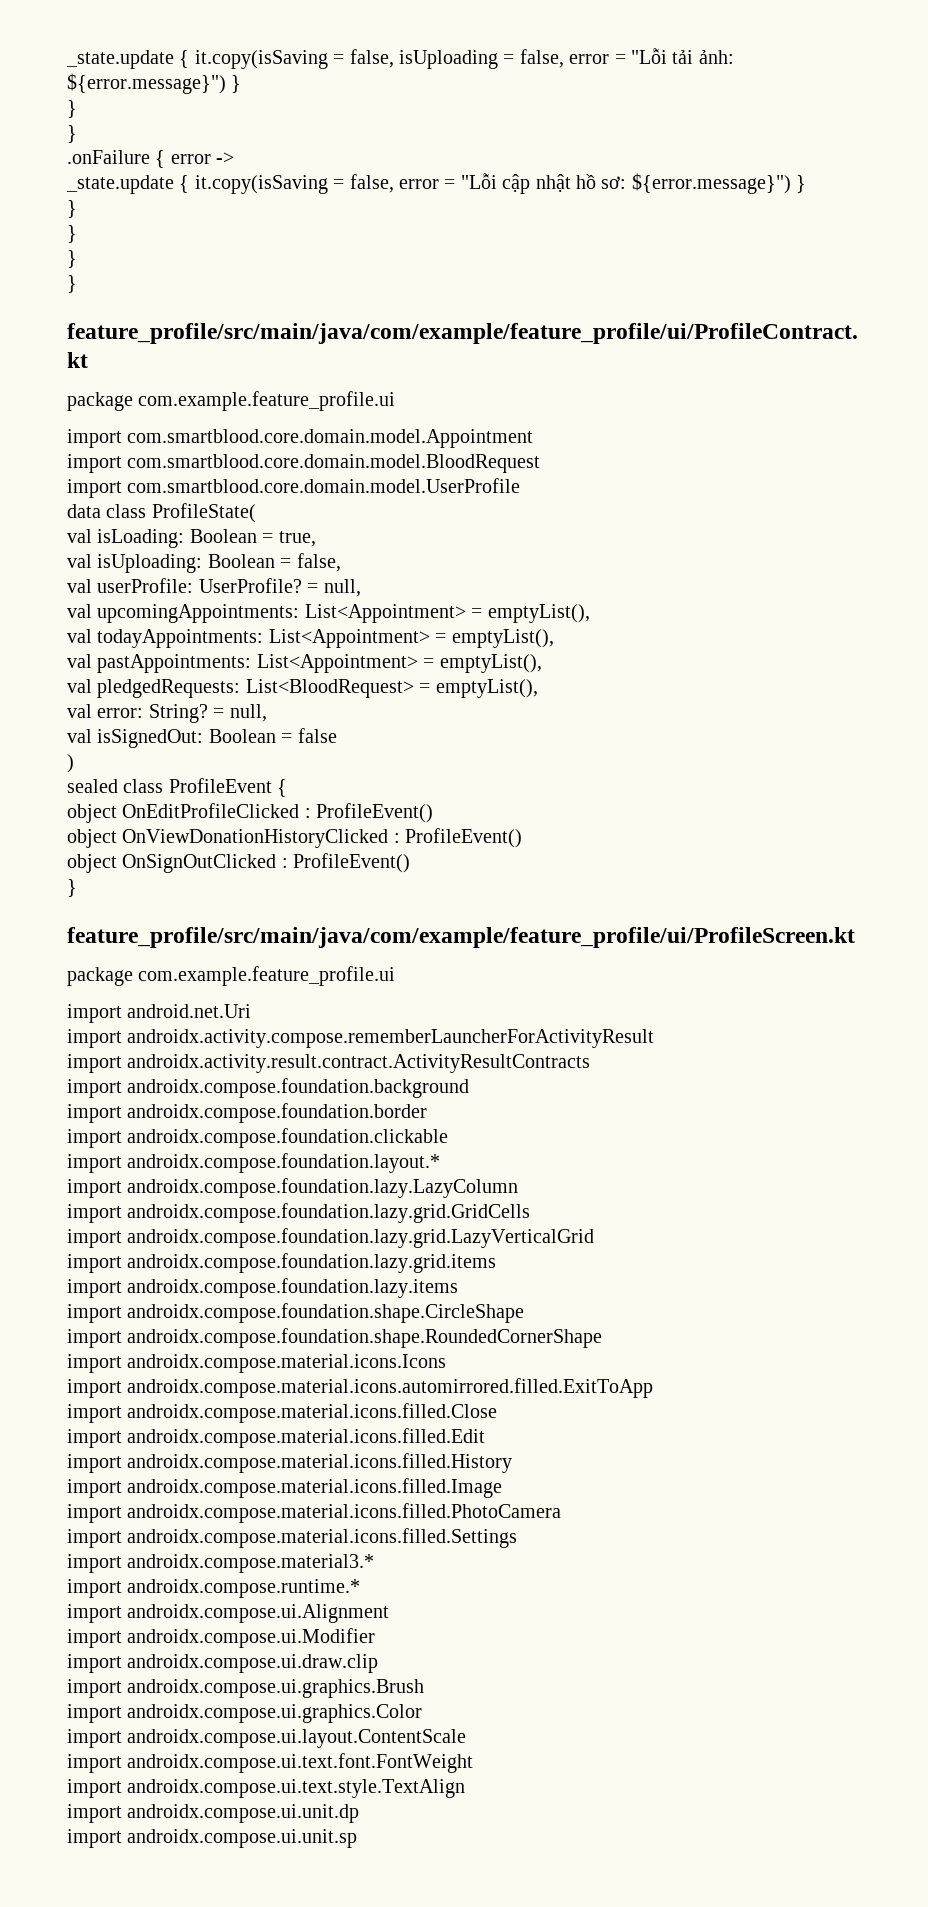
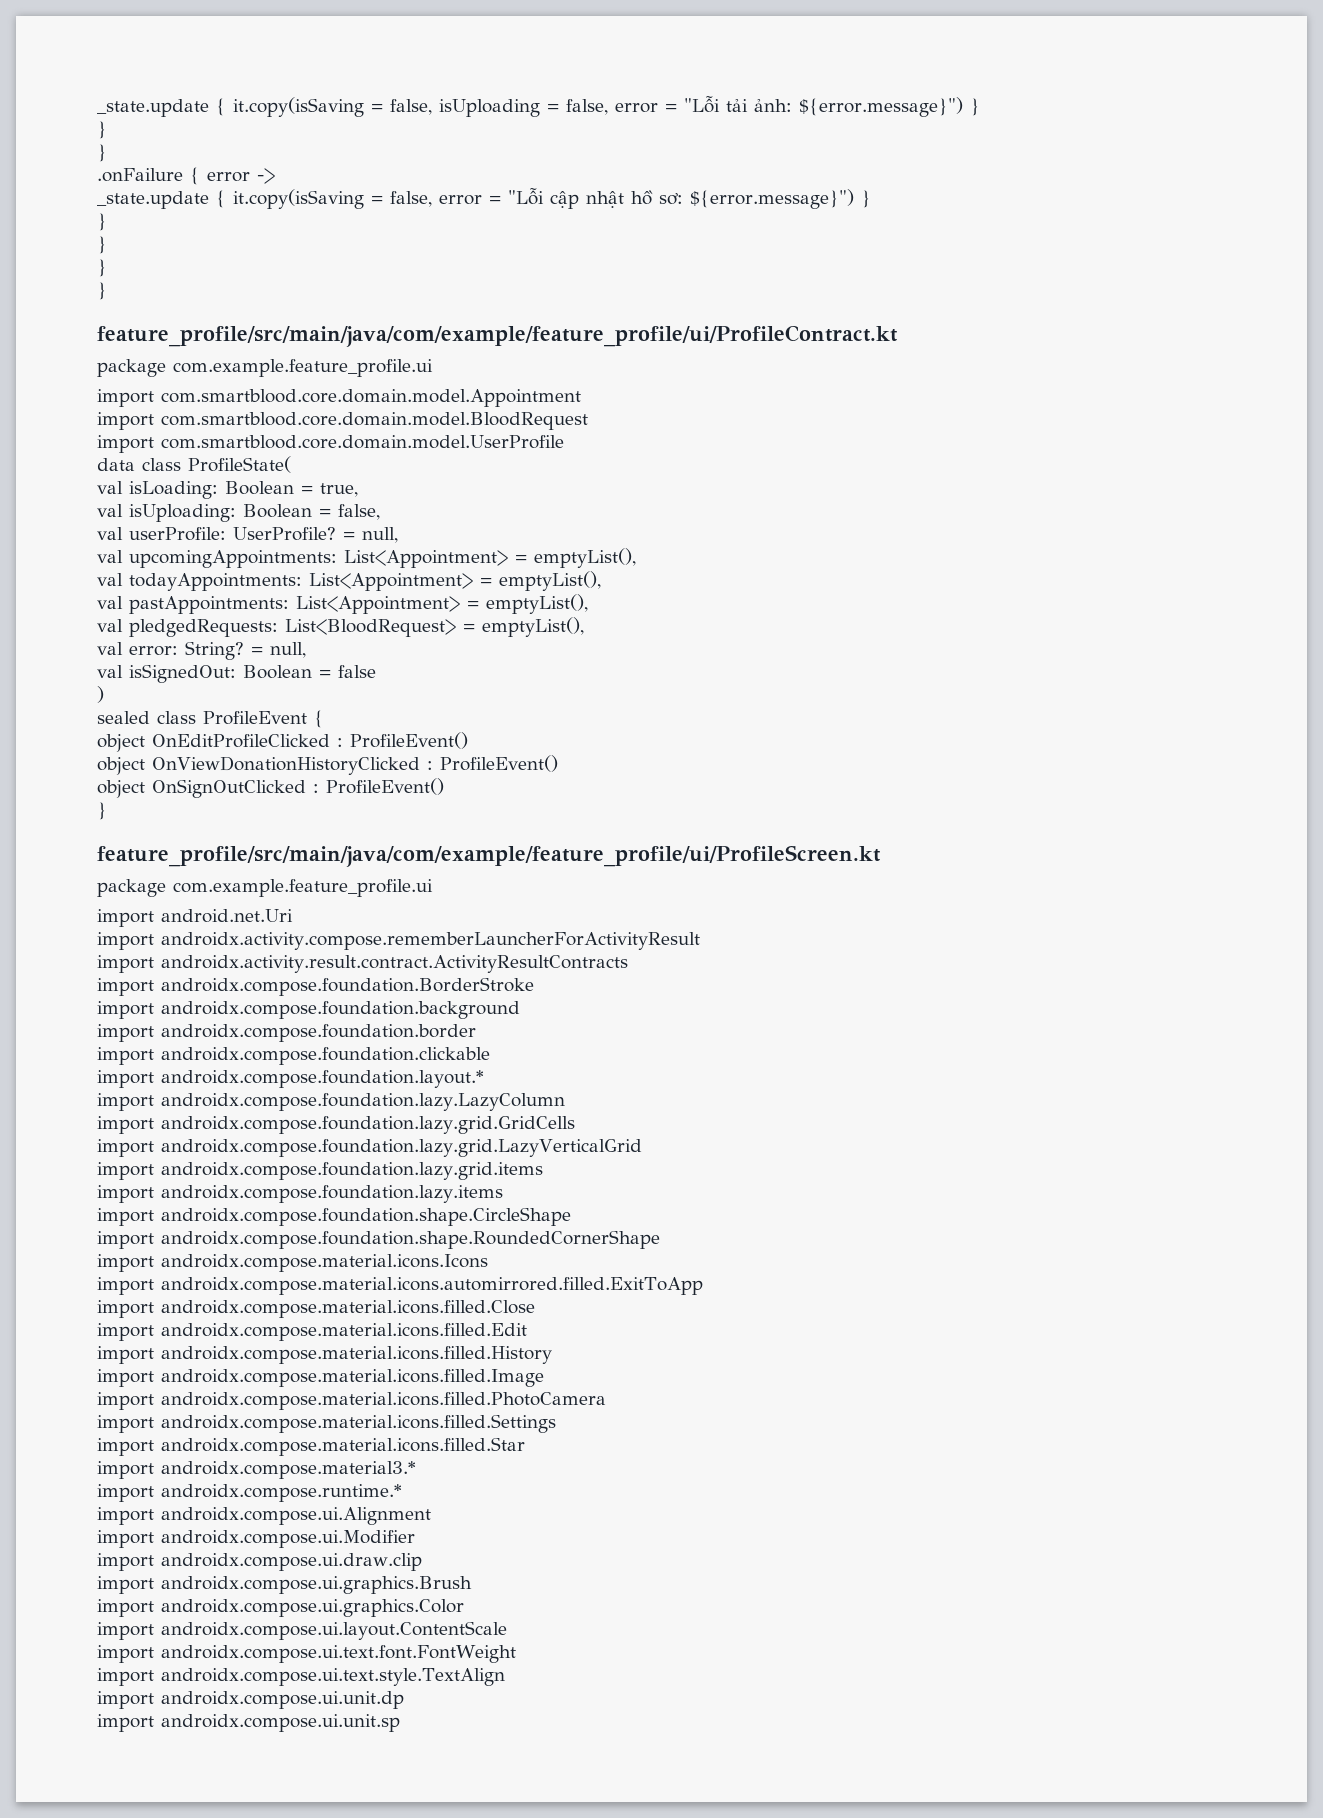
(591, 1063) none -> [97,977,534,996] // import androidx.compose.foundation.BorderStroke
(518, 1538) none -> [97,1437,525,1456] // import androidx.compose.material.icons.filled.Star

